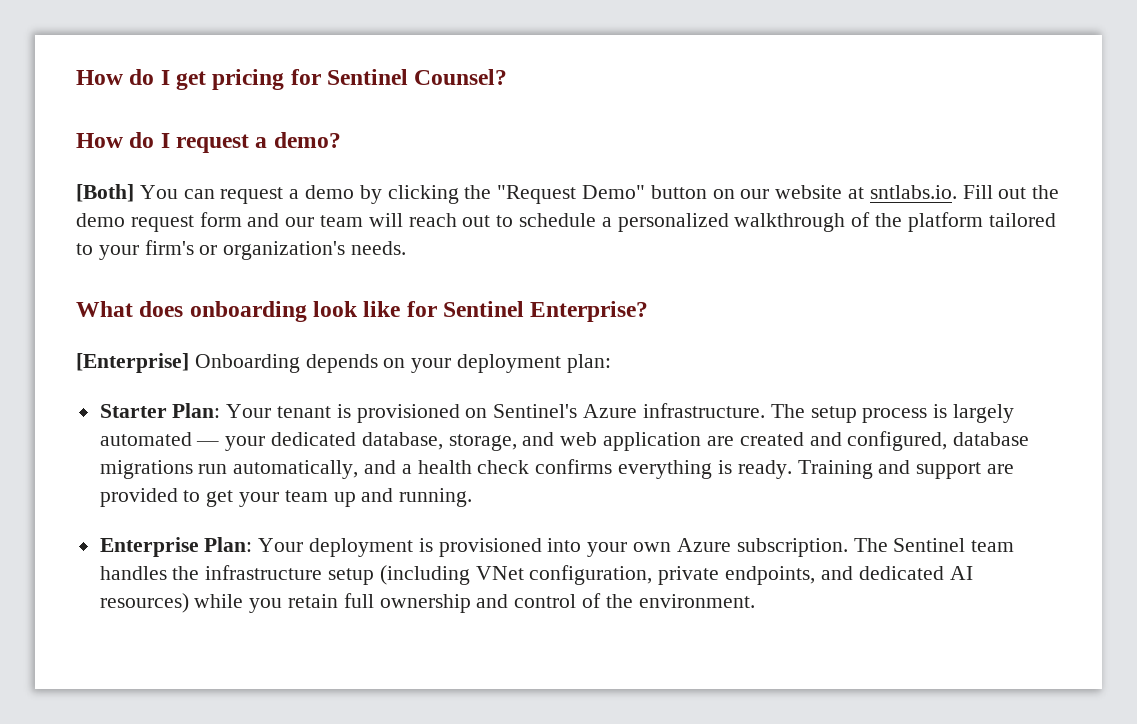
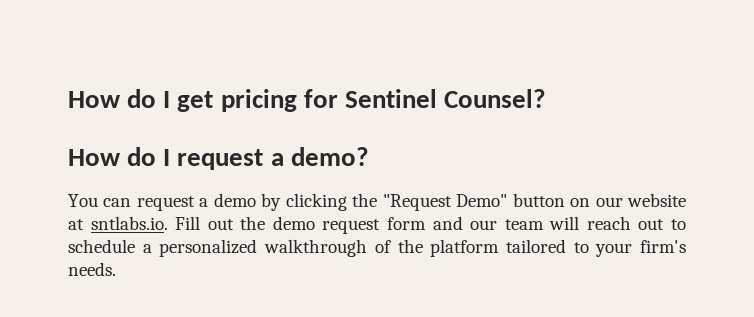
[76,184,134,202] [Both] -> (369, 156) none
[199,241,346,260] or organization's -> (686, 246) none
[76,301,649,322] [76,353,611,373] [99,403,1014,423] [99,431,1030,451] [99,459,1014,479] [99,488,473,507] [99,537,1015,557] [99,565,973,585] [99,593,755,613] // What does onboarding look like for Sentinel Enterprise? // [Enterprise] Onboarding depends on your deployment plan: // Starter Plan: Your tenant is provisioned on Sentinel's Azure infrastructure. The setup process is largely automated — your dedicated database, storage, and web application are created and configured, database migrations run automatically, and a health check confirms everything is ready. Training and support are provided to get your team up and running. // Enterprise Plan: Your deployment is provisioned into your own Azure subscription. The Sentinel team handles the infrastructure setup (including VNet configuration, private endpoints, and dedicated AI resources) while you retain full ownership and control of the environment. -> (116, 269) none

